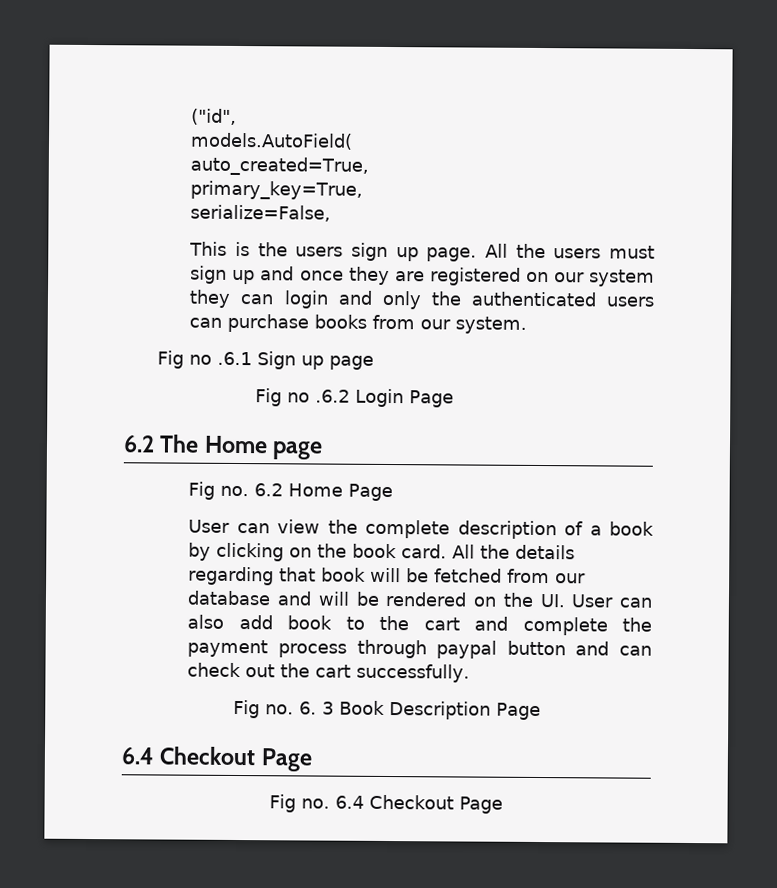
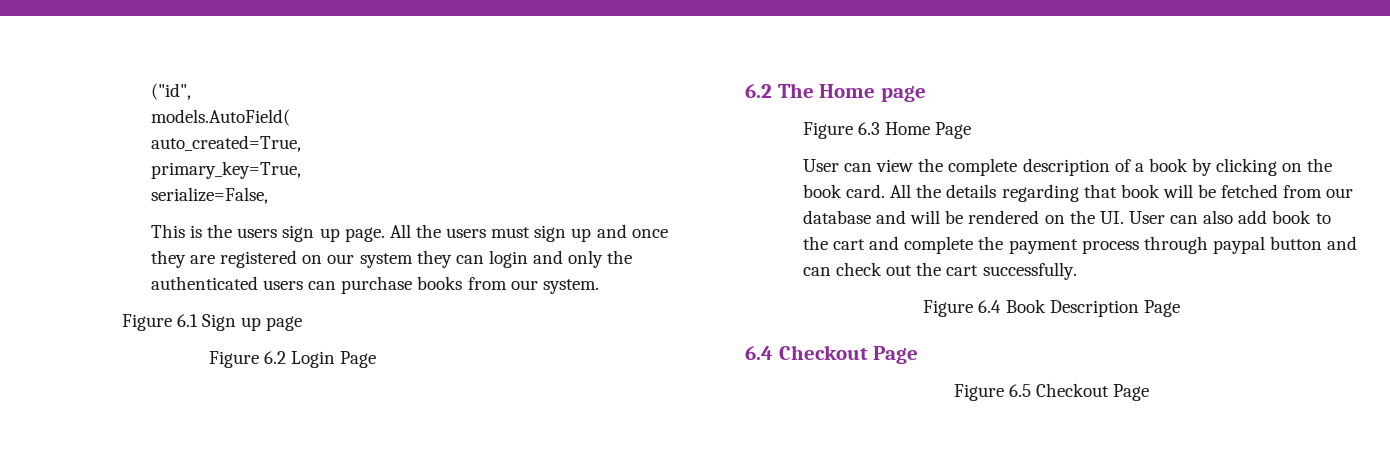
[156,350,252,369] Fig no .6.1 -> [121,314,199,331] Figure 6.1
[254,388,350,407] Fig no .6.2 -> [208,351,286,368] Figure 6.2
[188,481,284,500] Fig no. 6.2 -> [802,122,881,139] Figure 6.3
[233,699,334,719] Fig no. 6. 3 -> [923,300,1002,317] Figure 6.4
[268,794,364,813] Fig no. 6.4 -> [953,384,1031,401] Figure 6.5

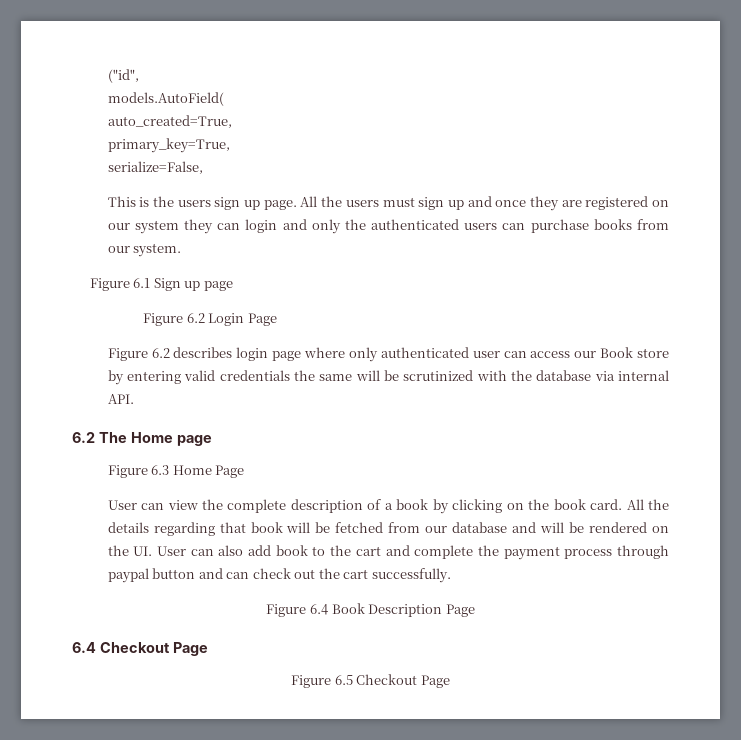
(377, 359) none -> [107,347,670,362] [107,370,669,385] [107,394,134,404] // Figure 6.2 describes login page where only authenticated user can access our Book store by entering valid credentials the same will be scrutinized with the database via internal API.

